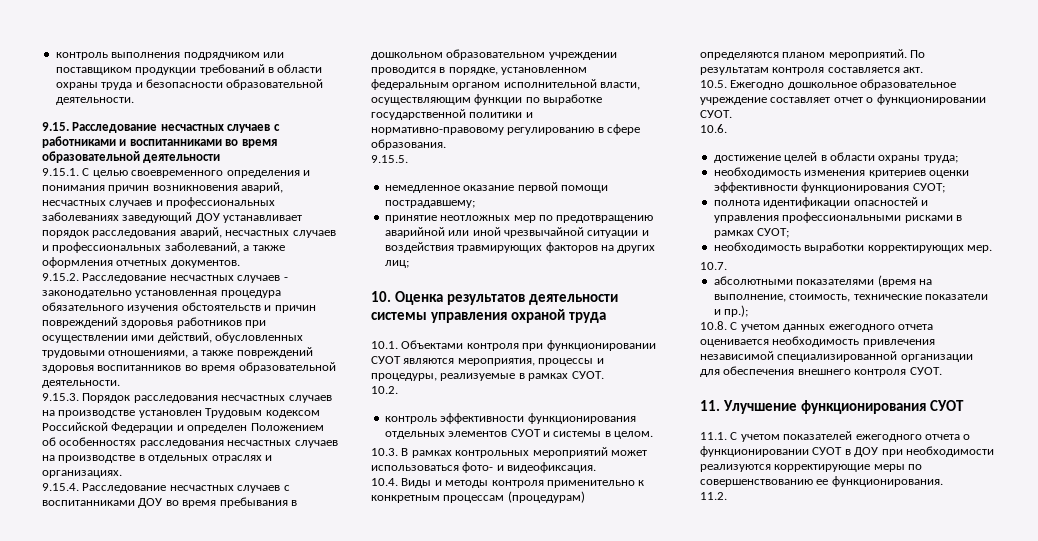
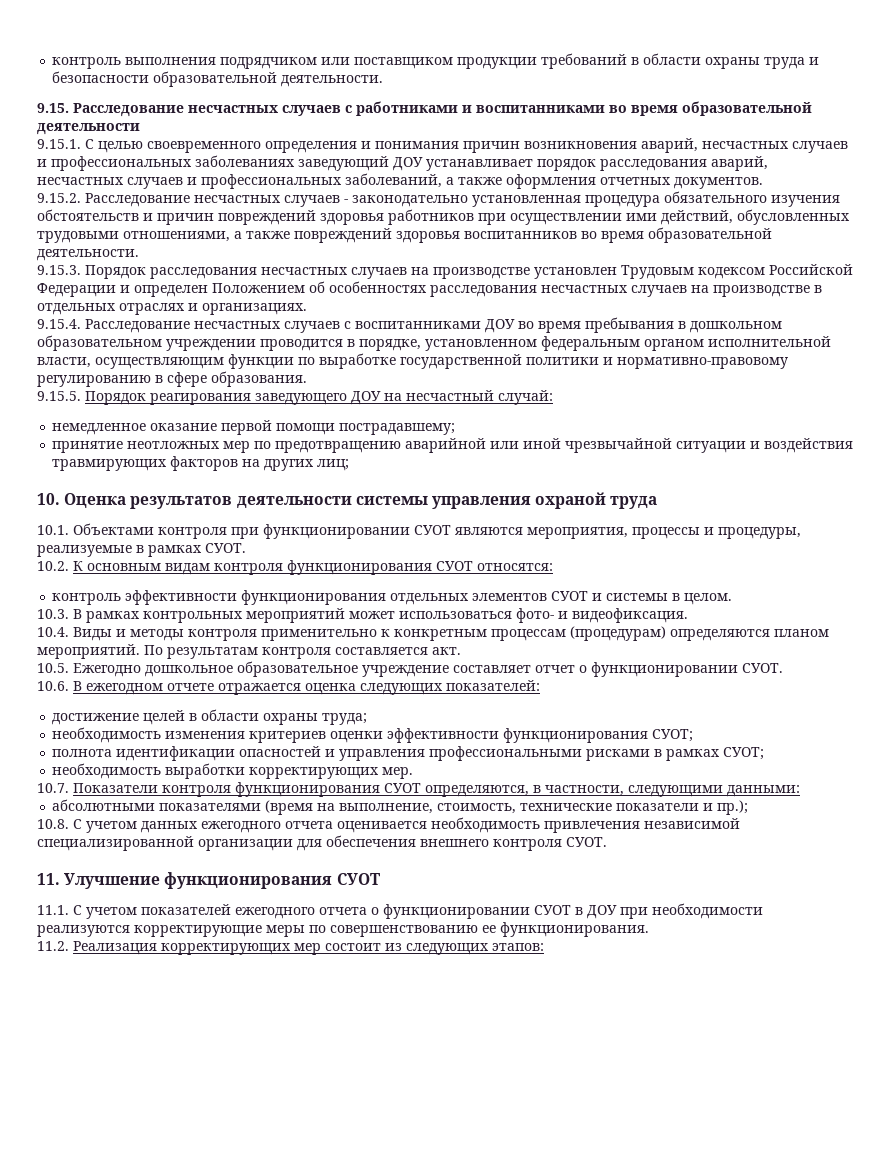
(408, 159) none -> [85,390,553,405] Порядок реагирования заведующего ДОУ на несчастный случай:
(398, 390) none -> [73,560,553,575] К основным видам контроля функционирования СУОТ относятся:
(727, 128) none -> [73,680,540,695] В ежегодном отчете отражается оценка следующих показателей:
(727, 266) none -> [73,782,800,797] Показатели контроля функционирования СУОТ определяются, в частности, следующими данными:
(727, 496) none -> [73,941,544,955] Реализация корректирующих мер состоит из следующих этапов:

